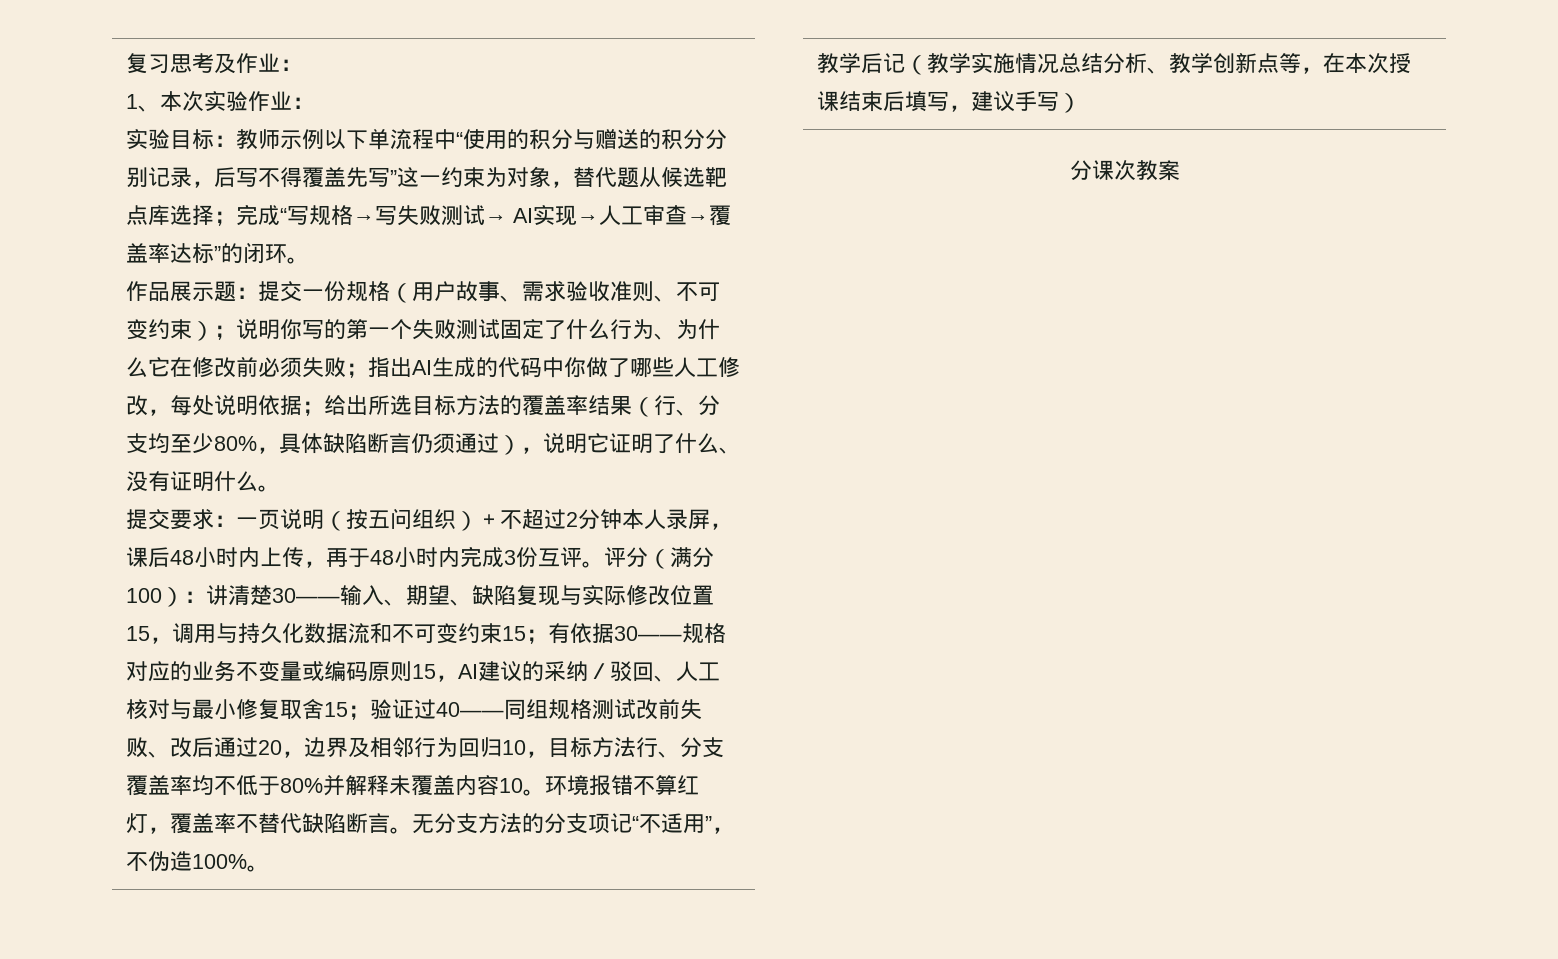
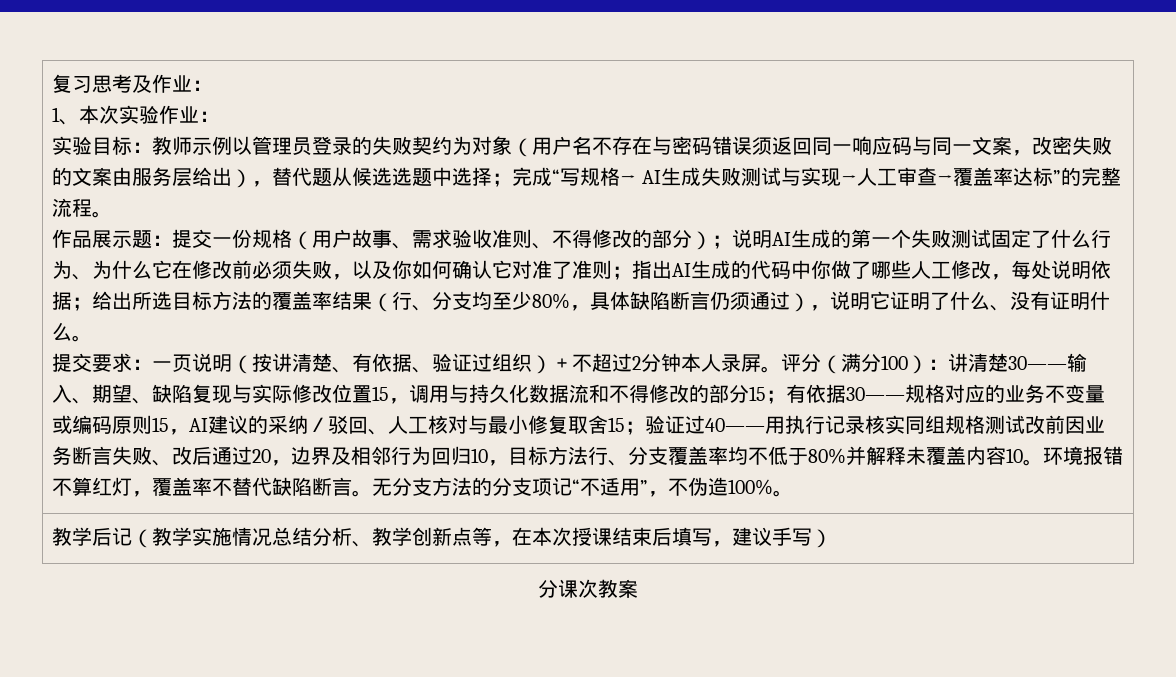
[345,129,727,150] [125,166,551,188] 下单流程中“使用的积分与赠送的积分分别记录，后写不得覆盖先写”这一约束为对象 -> [252,136,1113,157] [52,167,253,188] 管理员登录的失败契约为对象（用户名不存在与密码错误须返回同一响应码与同一文案，改密失败的文案由服务层给出）
[704,167,727,187] [125,205,170,225] 靶点库 -> [392,167,453,186] 选题中
[374,205,533,226] 写失败测试→ AI -> [641,167,801,186] AI生成失败测试与
[242,242,287,264] 闭环 -> [1080,167,1121,186] [52,198,93,217] 完整流程
[697,282,720,301] [125,319,324,341] 可变约束）；说明你写 -> [572,229,832,250] 得修改的部分）；说明AI生成
(346, 367) none -> [332,260,613,280] ，以及你如何确认它对准了准则
[367,508,412,530] 五问 -> [272,353,493,373] 讲清楚、有依据、验证过
[709,523,732,530] [125,546,582,568] ，课后48小时内上传，再于48小时内完成3份互评 -> (762, 363) none
[413,623,502,644] 可变约束 -> [629,384,750,403] 得修改的部分
(504, 709) none -> [765,415,906,434] 用执行记录核实
(680, 708) none -> [1065,416,1106,434] [52,446,113,465] 因业务断言

